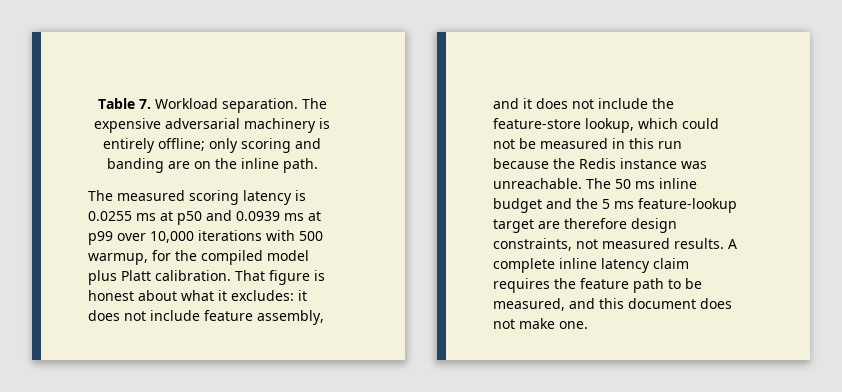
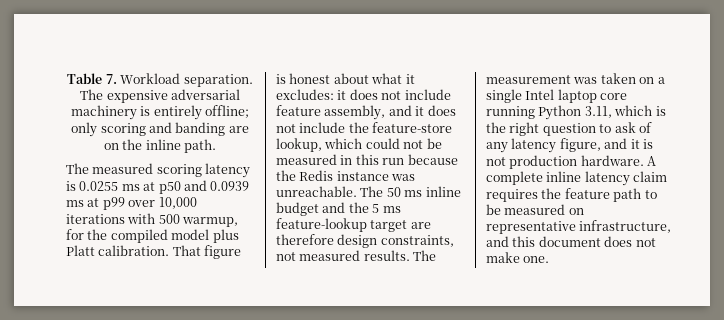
(724, 243) none -> [413,250,437,261] [486,73,665,84] [486,89,628,103] [486,105,666,120] [486,122,652,136] [486,138,653,153] [486,155,644,169] The measurement was taken on a single Intel laptop core running Python 3.11, which is the right question to ask of any latency figure, and it is not production hardware.
[493,298,565,311] measured, -> [504,204,584,215] [486,220,672,234] measured on representative infrastructure,

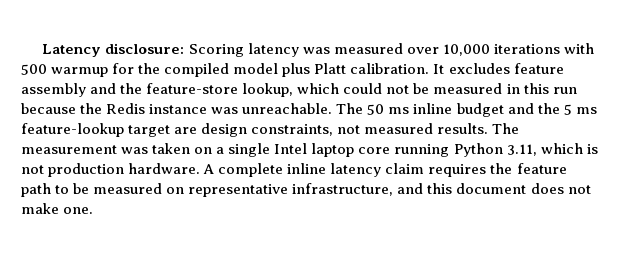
[67,73,253,87] [80,89,240,103] [70,105,250,120] [71,122,249,137] [103,139,217,153] [66,163,251,178] [66,180,250,194] [66,197,125,210] Table 7. Workload separation. The expensive adversarial machinery is entirely offline; only scoring and banding are on the inline path. // The measured scoring latency is 0.0255 ms at p50 and 0.0939 ms at p99 -> [42,43,403,57] Latency disclosure: Scoring latency was measured
[182,217,239,227] warmup, -> [51,67,109,77] warmup
[172,245,242,259] [276,73,415,84] [276,89,451,100] [276,105,456,120] [276,122,346,133] That figure is honest about what it excludes: it does not include feature assembly, and it does not include -> [433,63,564,74] [21,83,117,97] It excludes feature assembly and
[276,234,334,245] therefore -> (198, 130) none
[486,122,652,136] [486,138,653,153] the right question to ask of any latency figure, and it is -> (598, 149) none

